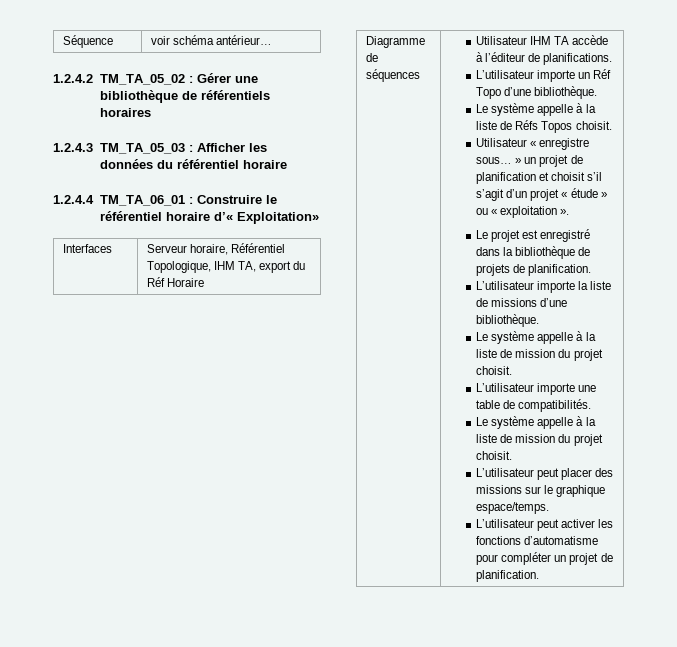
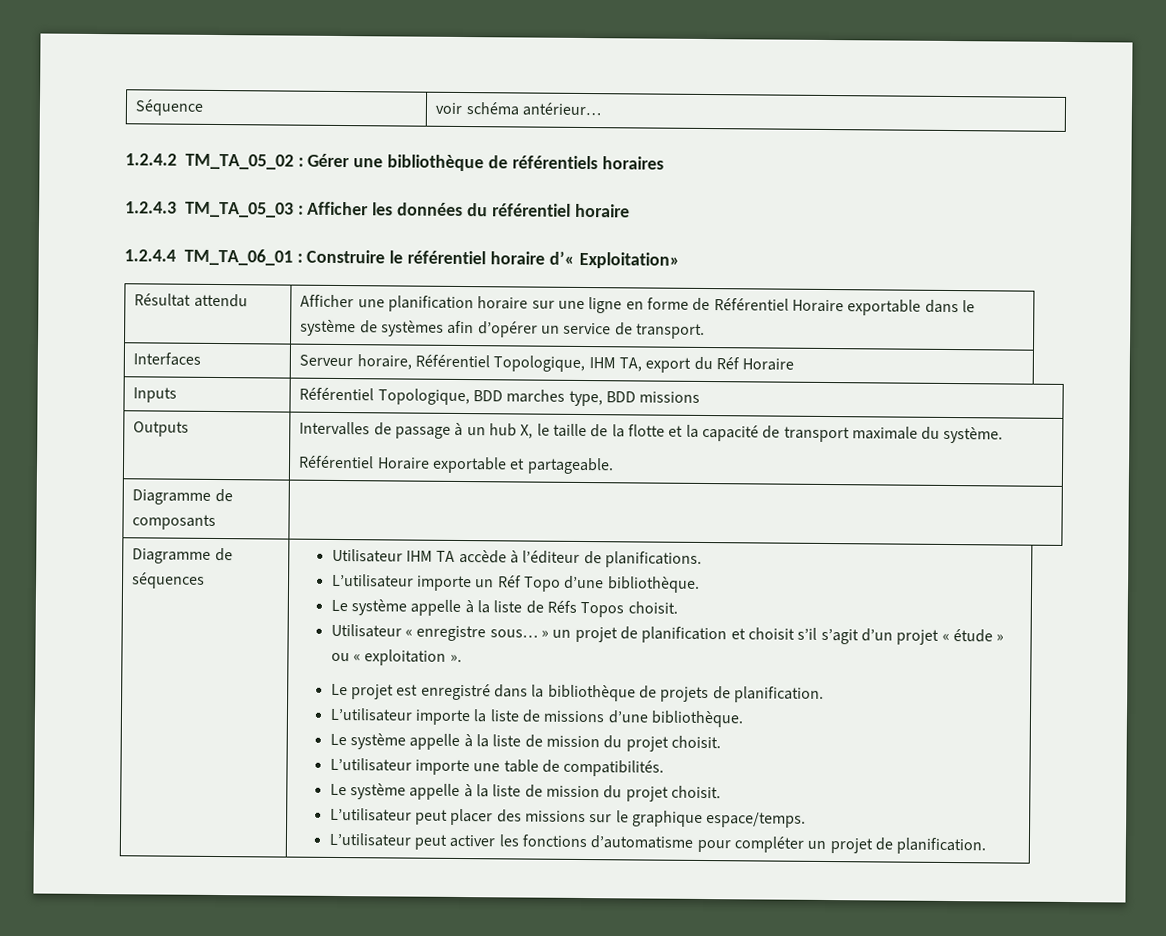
(319, 218) none -> [134,293,248,308] [300,294,975,316] [300,319,705,339] // Résultat attendu | Afficher une planification horaire sur une ligne en forme de Référentiel Horaire exportable dans le système de systèmes afin d’opérer un service de transport.
(204, 282) none -> [133,387,178,403] [299,387,701,407] [133,421,190,437] [299,421,1004,444] [298,455,614,475] [132,488,233,505] [132,514,217,530] // Inputs | Référentiel Topologique, BDD marches type, BDD missions // Outputs | Intervalles de passage à un hub X, le taille de la flotte et la capacité de transport maximale du système. // Référentiel Horaire exportable et partageable. // Diagramme de composants |

